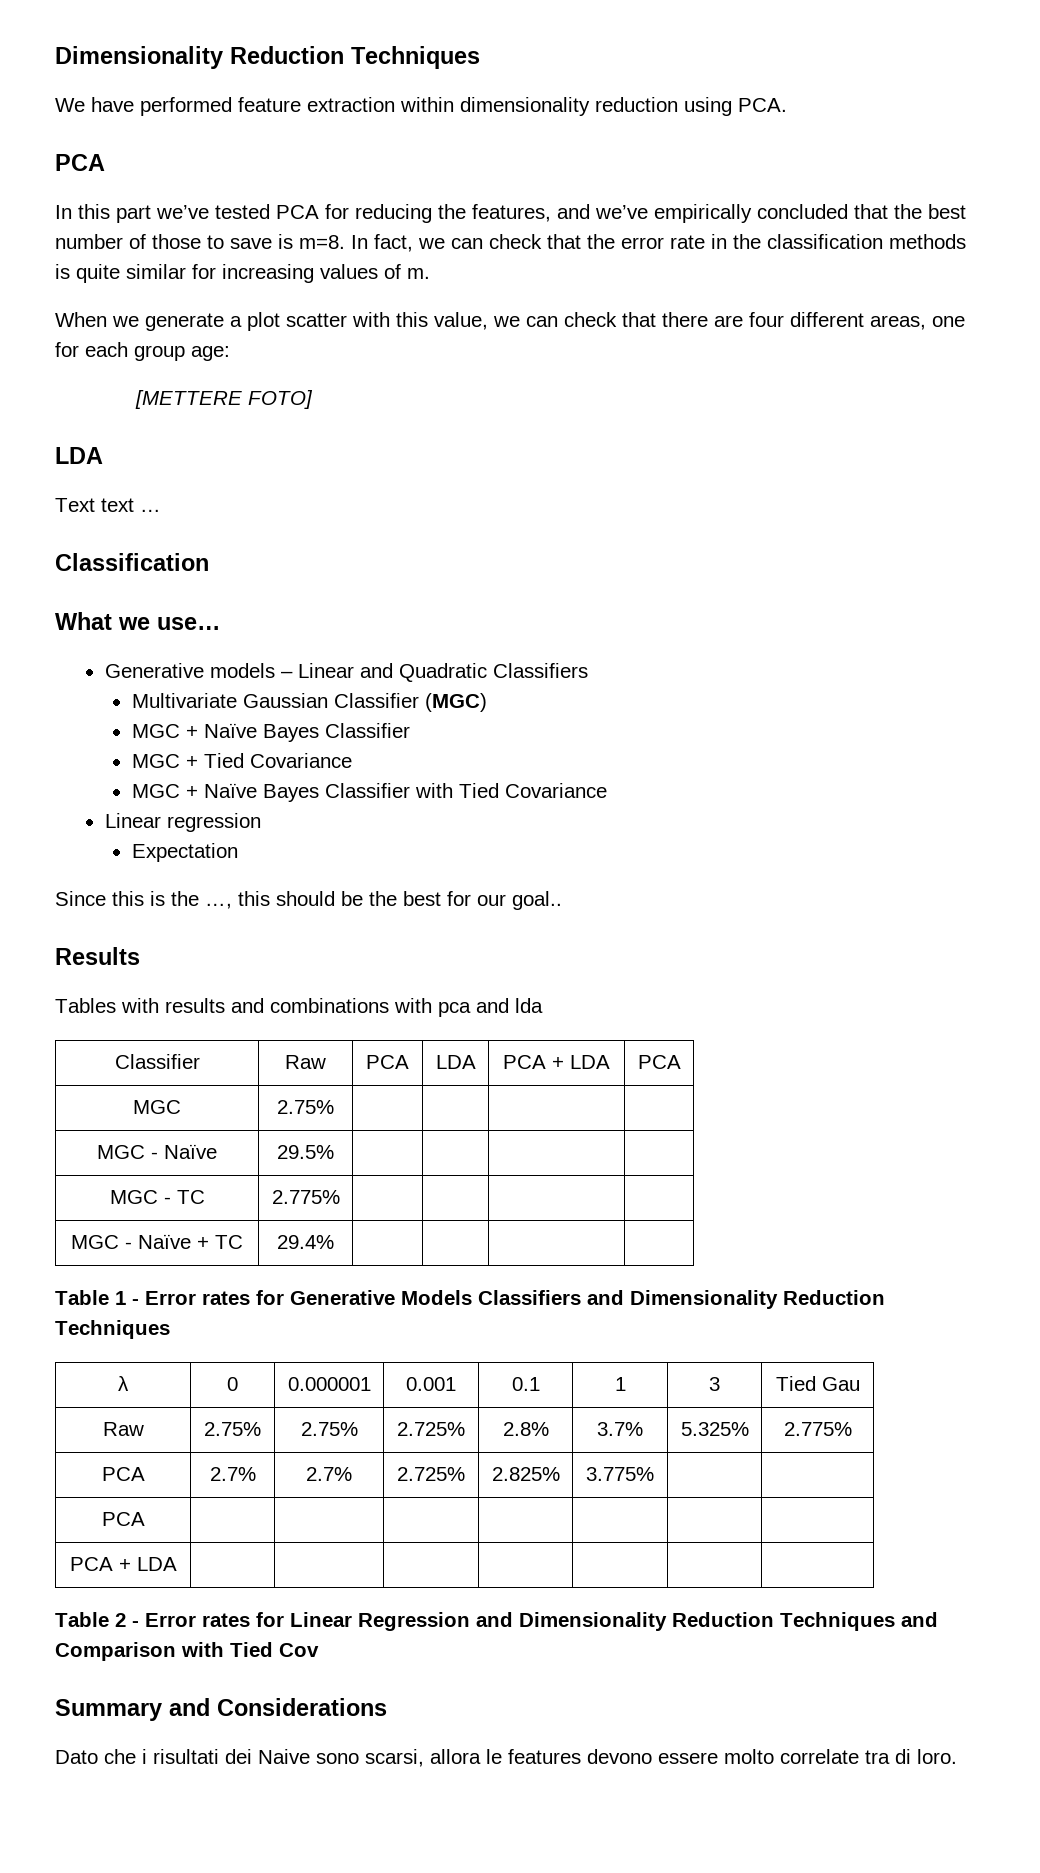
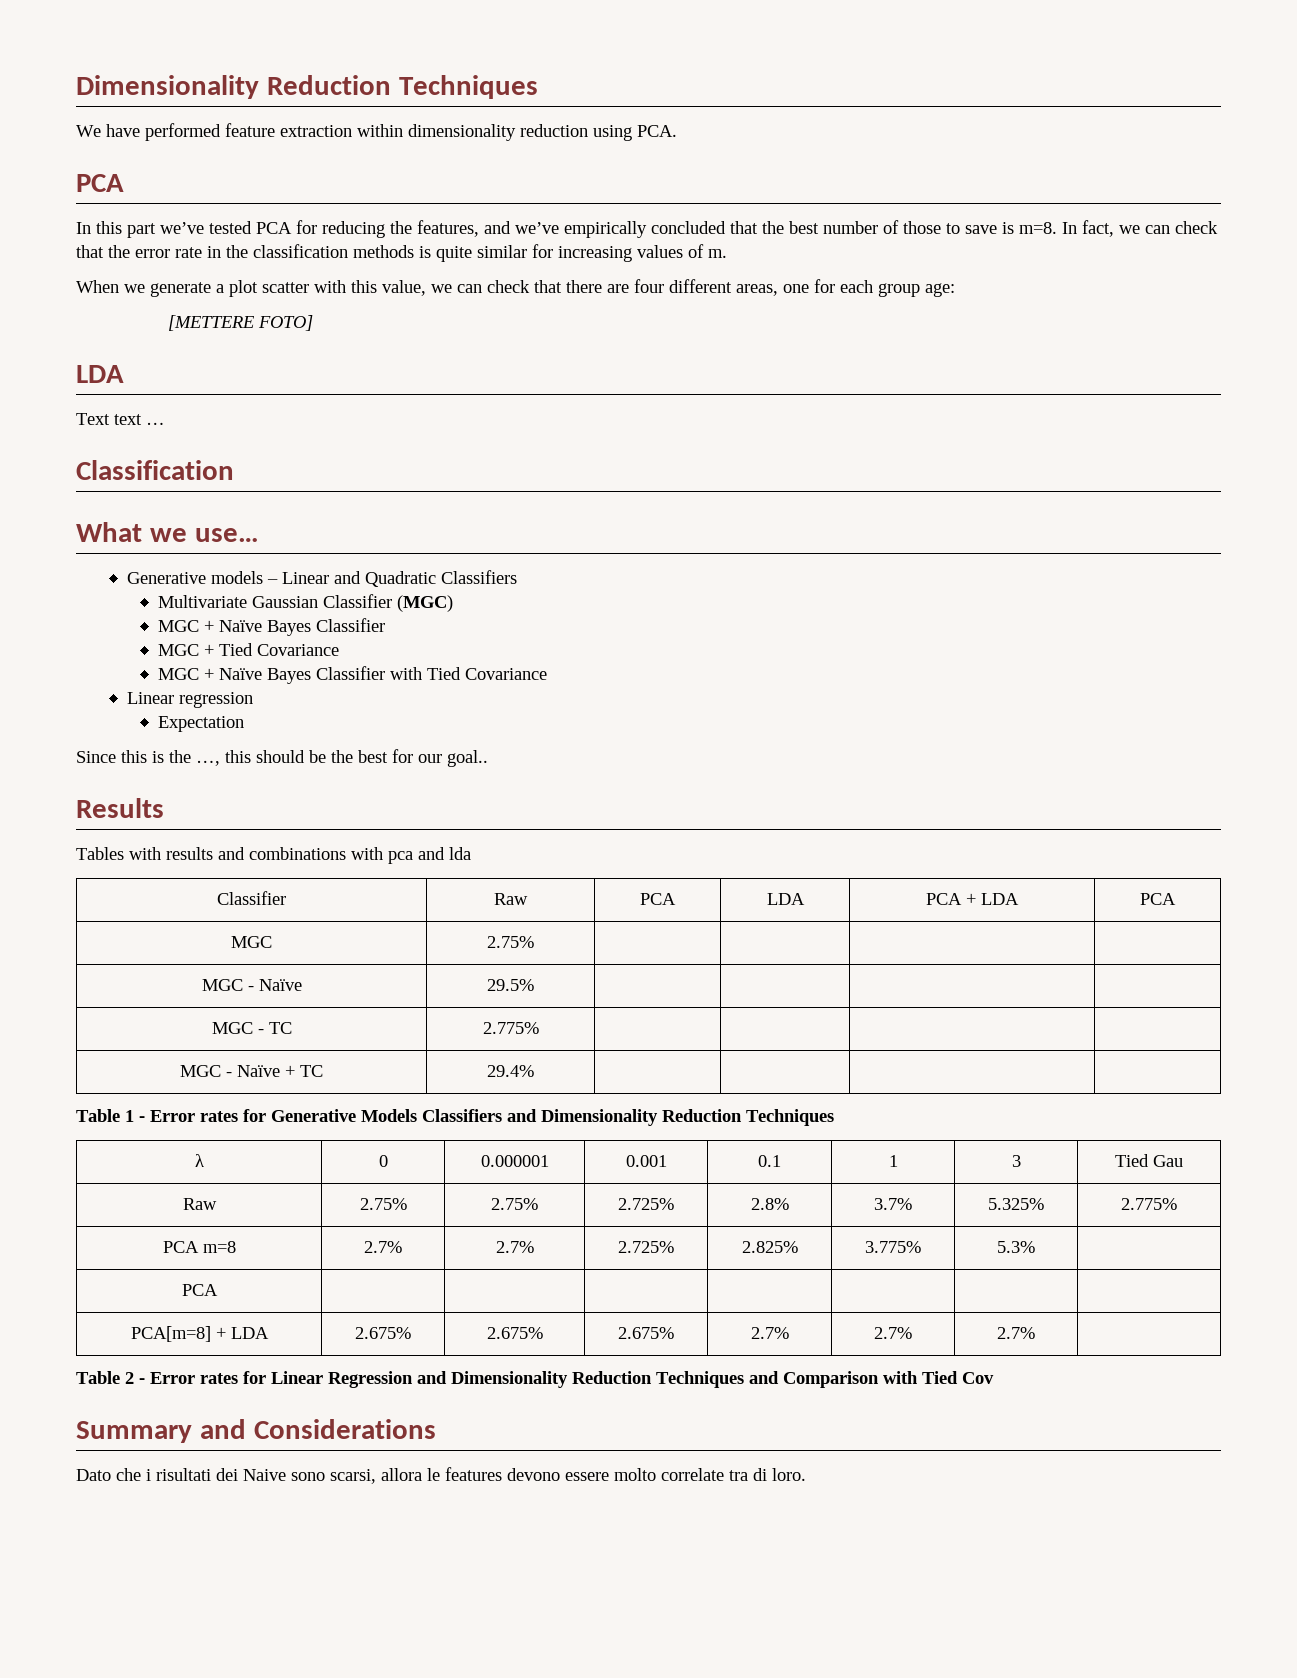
(145, 1474) none -> [202,1241,236,1253] m=8
(654, 1474) none -> [997,1241,1035,1253] 5.3%
[69,1557,177,1571] PCA + LDA | | | | | | -> [130,1326,269,1342] [355,1327,411,1339] [486,1327,543,1339] [618,1327,674,1339] [750,1327,789,1339] [874,1327,912,1339] [997,1327,1035,1339] PCA[m=8] + LDA | 2.675% | 2.675% | 2.675% | 2.7% | 2.7% | 2.7%

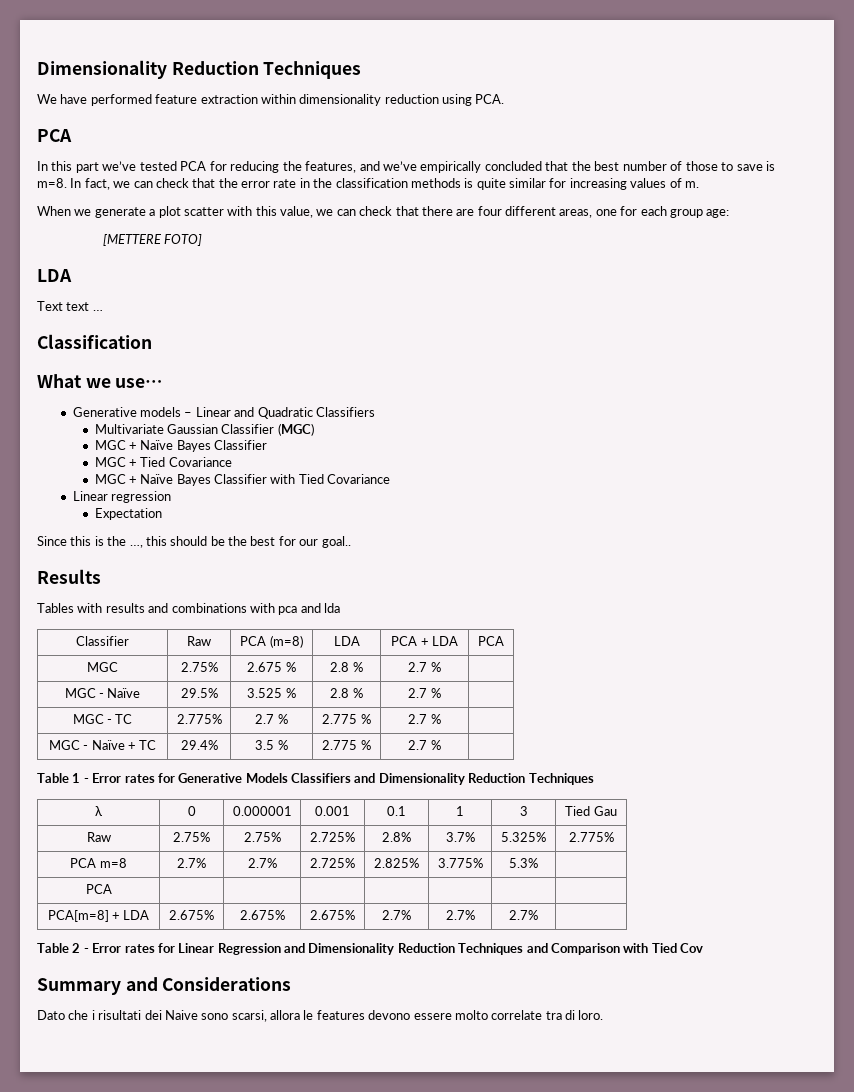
(676, 899) none -> [269,635,303,648] (m=8)
[201,979,302,991] [487,979,534,991] [211,1022,292,1034] [482,1022,539,1034] | | | // MGC - Naïve | 29.5% | | | | // MGC - TC | 2.775% | | | -> [247,662,296,672] [330,662,363,672] [408,662,441,672] [64,688,141,698] [180,688,218,698] [247,688,296,698] [330,688,363,698] [408,688,441,698] [72,714,133,724] [176,714,222,724] [255,714,288,724] [322,714,371,724] [408,714,441,724] 2.675 % | 2.8 % | 2.7 % | // MGC - Naïve | 29.5% | 3.525 % | 2.8 % | 2.7 % | // MGC - TC | 2.775% | 2.7 % | 2.775 % | 2.7 %
(534, 1071) | | -> [255,740,288,750] [322,740,371,750] [408,740,441,750] 3.5 % | 2.775 % | 2.7 %

